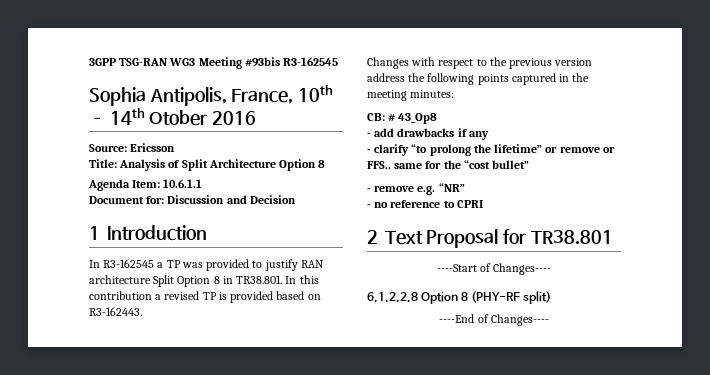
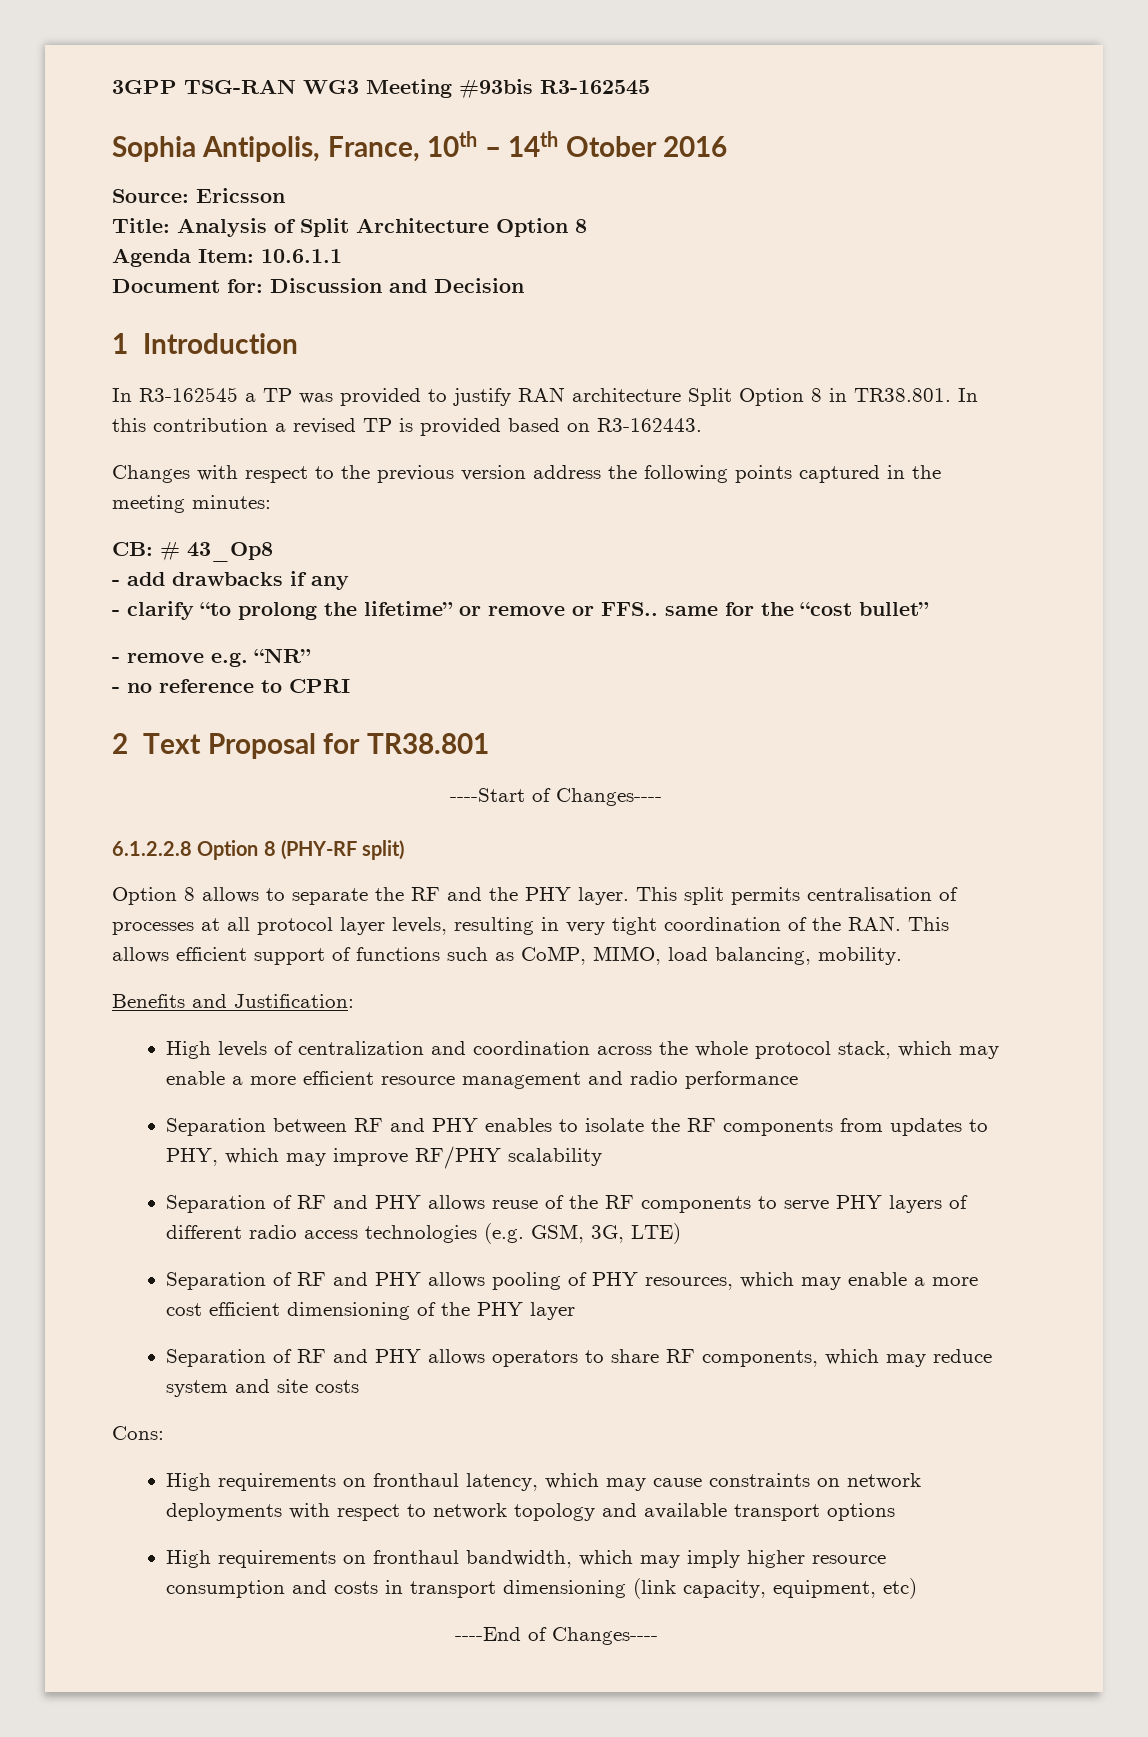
(552, 297) none -> [112,887,958,905] [112,916,949,935] [112,946,902,965] [112,994,354,1008] [165,1041,999,1059] [165,1071,798,1089] [165,1118,988,1136] [165,1146,602,1169] [165,1195,968,1213] [165,1223,681,1244] [165,1272,978,1290] [165,1302,575,1320] [165,1349,992,1367] [165,1379,359,1397] [112,1426,164,1440] [165,1473,921,1491] [165,1503,895,1521] [165,1550,886,1568] [165,1578,917,1599] // Option 8 allows to separate the RF and the PHY layer. This split permits centralisation of processes at all protocol layer levels, resulting in very tight coordination of the RAN. This allows efficient support of functions such as CoMP, MIMO, load balancing, mobility. // Benefits and Justification: // High levels of centralization and coordination across the whole protocol stack, which may enable a more efficient resource management and radio performance // Separation between RF and PHY enables to isolate the RF components from updates to PHY, which may improve RF/PHY scalability // Separation of RF and PHY allows reuse of the RF components to serve PHY layers of different radio access technologies (e.g. GSM, 3G, LTE) // Separation of RF and PHY allows pooling of PHY resources, which may enable a more cost efficient dimensioning of the PHY layer // Separation of RF and PHY allows operators to share RF components, which may reduce system and site costs // Cons: // High requirements on fronthaul latency, which may cause constraints on network deployments with respect to network topology and available transport options // High requirements on fronthaul bandwidth, which may imply higher resource consumption and costs in transport dimensioning (link capacity, equipment, etc)

